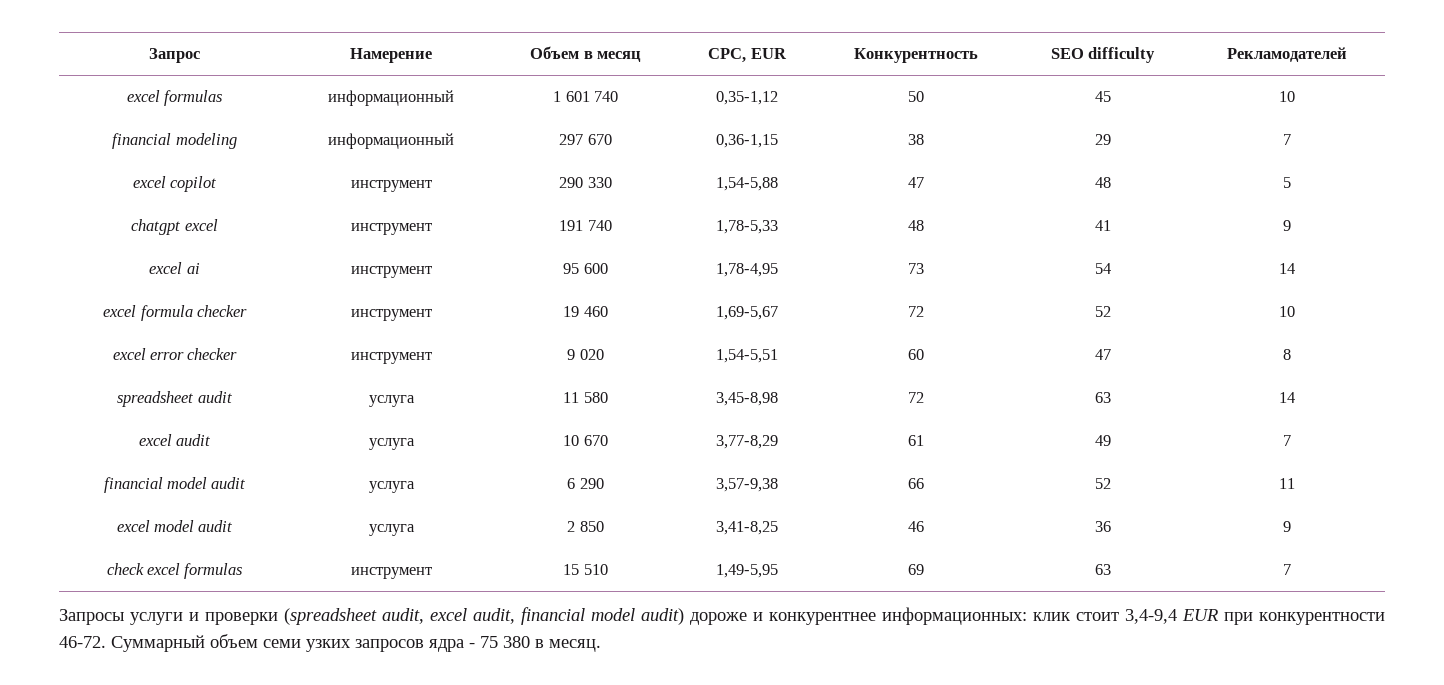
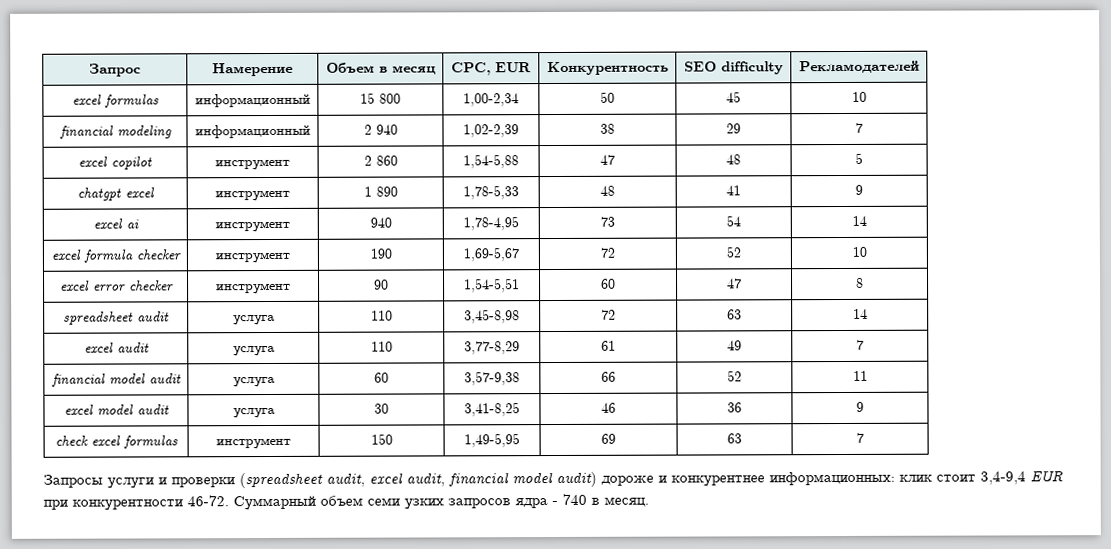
[553,91,618,102] [716,91,778,105] 1 601 740 | 0,35-1,12 -> [360,92,401,104] [463,93,519,107] 15 800 | 1,00-2,34
[559,134,612,145] [716,134,778,148] 297 670 | 0,36-1,15 -> [363,124,398,135] [463,124,519,138] 2 940 | 1,02-2,39
[559,177,612,188] 290 330 -> [363,155,398,166] 2 860
[559,220,612,231] 191 740 -> [363,186,398,197] 1 890
[563,263,608,274] 95 600 -> [369,217,392,228] 940
[563,306,608,317] 19 460 -> [369,248,392,259] 190
[567,349,604,360] 9 020 -> [374,279,389,290] 90
[563,392,608,403] 11 580 -> [370,310,393,321] 110
[563,435,608,446] 10 670 -> [370,341,393,352] 110
[567,478,604,489] 6 290 -> [374,372,389,383] 60
[567,521,604,532] 2 850 -> [374,403,389,414] 30
[563,564,608,575] 15 510 -> [370,433,393,445] 150
[480,636,530,648] 75 380 -> [562,493,587,505] 740

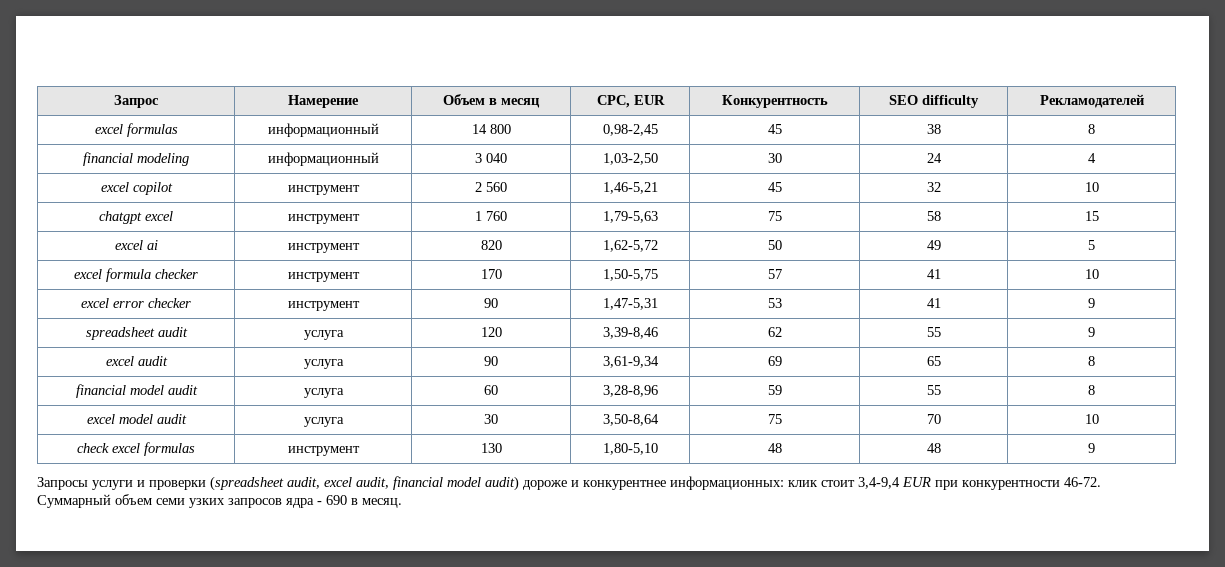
[360,92,375,104] 15 -> [471,124,487,134] 14
[463,93,519,107] [600,91,615,103] [726,91,741,103] [851,91,867,102] 1,00-2,34 | 50 | 45 | 10 -> [602,124,658,136] [767,124,782,134] [926,124,941,134] [1088,124,1095,134] 0,98-2,45 | 45 | 38 | 8
[363,124,398,135] [463,124,519,138] [600,123,615,134] [726,123,741,134] [855,122,863,133] 2 940 | 1,02-2,39 | 38 | 29 | 7 -> [475,153,507,163] [602,153,658,165] [767,153,782,163] [926,153,942,163] [1088,153,1096,163] 3 040 | 1,03-2,50 | 30 | 24 | 4
[375,155,398,166] [463,154,519,169] [600,154,615,165] [726,154,741,165] [855,152,863,164] 860 | 1,54-5,88 | 47 | 48 | 5 -> [486,182,507,192] [602,182,658,194] [767,182,782,192] [926,182,941,192] [1084,182,1099,192] 560 | 1,46-5,21 | 45 | 32 | 10
[375,186,398,197] [463,185,519,200] [600,185,615,196] [726,185,741,196] [855,184,863,195] [92,218,139,229] [215,220,290,233] [369,217,392,228] [463,216,519,231] [600,216,615,227] [726,215,741,227] [851,215,867,226] 890 | 1,78-5,33 | 48 | 41 | 9 // excel ai | инструмент | 940 | 1,78-4,95 | 73 | 54 | 14 -> [486,211,507,221] [602,211,658,223] [767,211,782,221] [926,211,941,221] [1084,211,1099,221] [114,240,158,250] [287,243,360,253] [480,240,502,250] [602,240,658,252] [767,240,782,250] [926,240,941,250] [1088,240,1095,250] 760 | 1,79-5,63 | 75 | 58 | 15 // excel ai | инструмент | 820 | 1,62-5,72 | 50 | 49 | 5
[369,248,392,259] [463,247,519,262] [600,247,615,258] [726,246,741,258] 190 | 1,69-5,67 | 72 | 52 -> [480,269,502,279] [602,269,658,281] [767,269,782,279] [926,269,941,279] 170 | 1,50-5,75 | 57 | 41
[464,278,520,293] [601,278,616,289] [727,278,742,289] [856,277,864,288] 1,54-5,51 | 60 | 47 | 8 -> [602,298,658,310] [767,298,782,308] [926,298,941,308] [1088,298,1095,308] 1,47-5,31 | 53 | 41 | 9
[370,310,393,321] [464,309,520,324] [601,309,616,320] [727,309,742,320] [852,308,868,319] [83,342,150,353] [232,345,275,357] [370,341,393,352] [464,341,520,355] [601,340,616,351] [727,340,742,351] [856,339,864,350] 110 | 3,45-8,98 | 72 | 63 | 14 // excel audit | услуга | 110 | 3,77-8,29 | 61 | 49 | 7 -> [480,327,502,337] [602,327,658,339] [767,327,782,337] [926,327,941,337] [1088,327,1095,337] [105,356,168,366] [303,359,344,369] [484,356,498,366] [602,356,659,368] [767,356,782,366] [926,356,941,366] [1088,356,1095,366] 120 | 3,39-8,46 | 62 | 55 | 9 // excel audit | услуга | 90 | 3,61-9,34 | 69 | 65 | 8
[464,371,520,386] [601,371,616,382] [727,370,742,382] [852,370,868,381] 3,57-9,38 | 66 | 52 | 11 -> [602,385,658,397] [767,385,782,395] [926,385,941,395] [1088,385,1095,395] 3,28-8,96 | 59 | 55 | 8
[464,402,520,417] [601,402,616,413] [727,402,742,413] [856,401,864,412] 3,41-8,25 | 46 | 36 | 9 -> [602,414,659,426] [767,414,782,424] [926,414,941,424] [1084,414,1099,424] 3,50-8,64 | 75 | 70 | 10
[370,433,393,445] [464,433,520,448] [601,433,616,444] [727,433,742,444] [856,432,864,443] 150 | 1,49-5,95 | 69 | 63 | 7 -> [480,443,502,453] [602,443,658,455] [767,443,782,453] [926,443,941,453] [1088,443,1095,453] 130 | 1,80-5,10 | 48 | 48 | 9
[562,493,587,505] 740 -> [326,495,347,505] 690

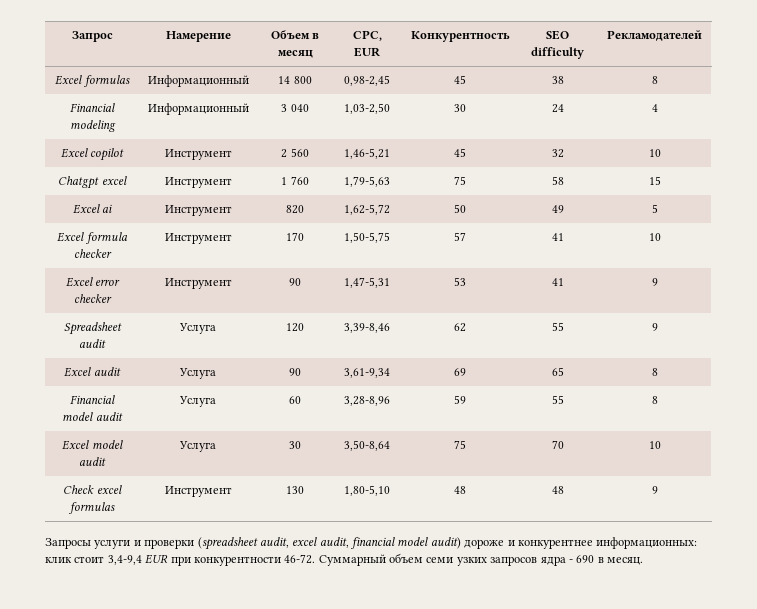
[94,123,178,137] [267,123,379,137] excel formulas | информационный -> [55,75,130,87] [147,75,249,87] Excel formulas | Информационный
[83,152,133,166] financial -> [70,103,115,112] Financial
[267,152,379,166] информационный -> [147,103,249,115] Информационный
[100,182,129,192] excel -> [60,148,88,158] Excel
[287,185,360,195] инструмент -> [164,149,232,160] Инструмент
[99,211,142,224] chatgpt -> [58,176,100,189] Chatgpt
[287,214,360,224] инструмент -> [164,177,232,188] Инструмент
[114,240,143,250] excel -> [72,204,100,214] Excel
[287,243,360,253] инструмент -> [164,205,232,216] Инструмент
[74,269,102,279] excel -> [57,232,85,242] Excel
[287,272,360,282] инструмент -> [164,233,232,244] Инструмент
[81,298,109,308] excel -> [65,277,93,287] Excel
[287,301,360,311] инструмент -> [164,278,232,289] Инструмент
[85,327,188,340] [303,330,344,340] spreadsheet audit | услуга -> [63,322,122,335] [79,339,106,348] [179,323,216,334] Spreadsheet audit | Услуга
[105,356,168,366] [303,359,344,369] excel audit | услуга -> [64,367,121,377] [179,368,216,379] Excel audit | Услуга
[75,384,198,398] [303,388,344,398] financial model audit | услуга -> [70,395,115,404] [62,412,123,421] [179,396,216,407] Financial model audit | Услуга
[86,414,187,424] [303,417,344,427] excel model audit | услуга -> [62,440,123,450] [79,457,106,466] [179,441,216,452] Excel model audit | Услуга
[77,442,195,456] [287,446,360,456] check excel formulas | инструмент -> [63,485,122,494] [69,502,115,514] [164,486,232,497] Check excel formulas | Инструмент

